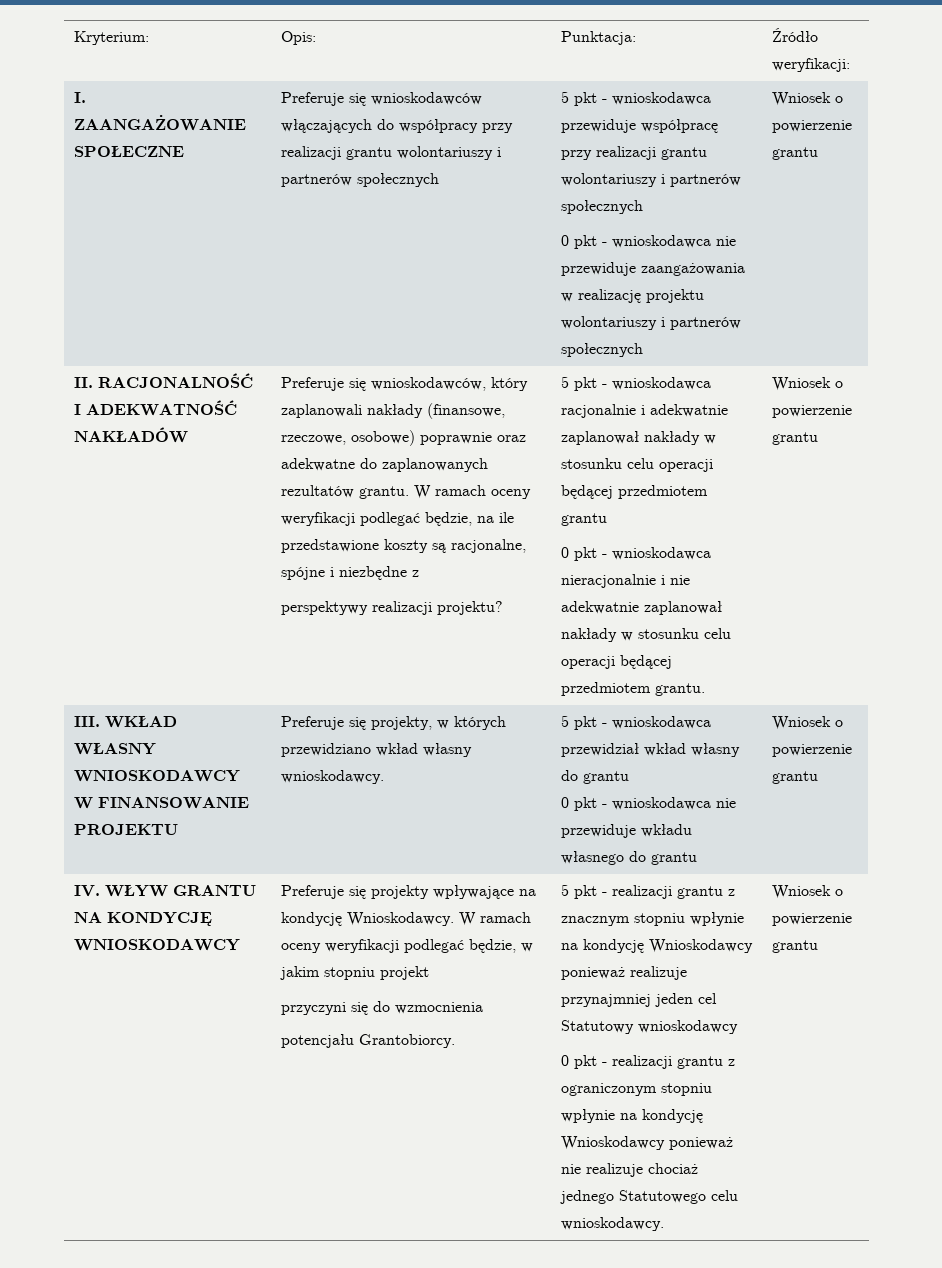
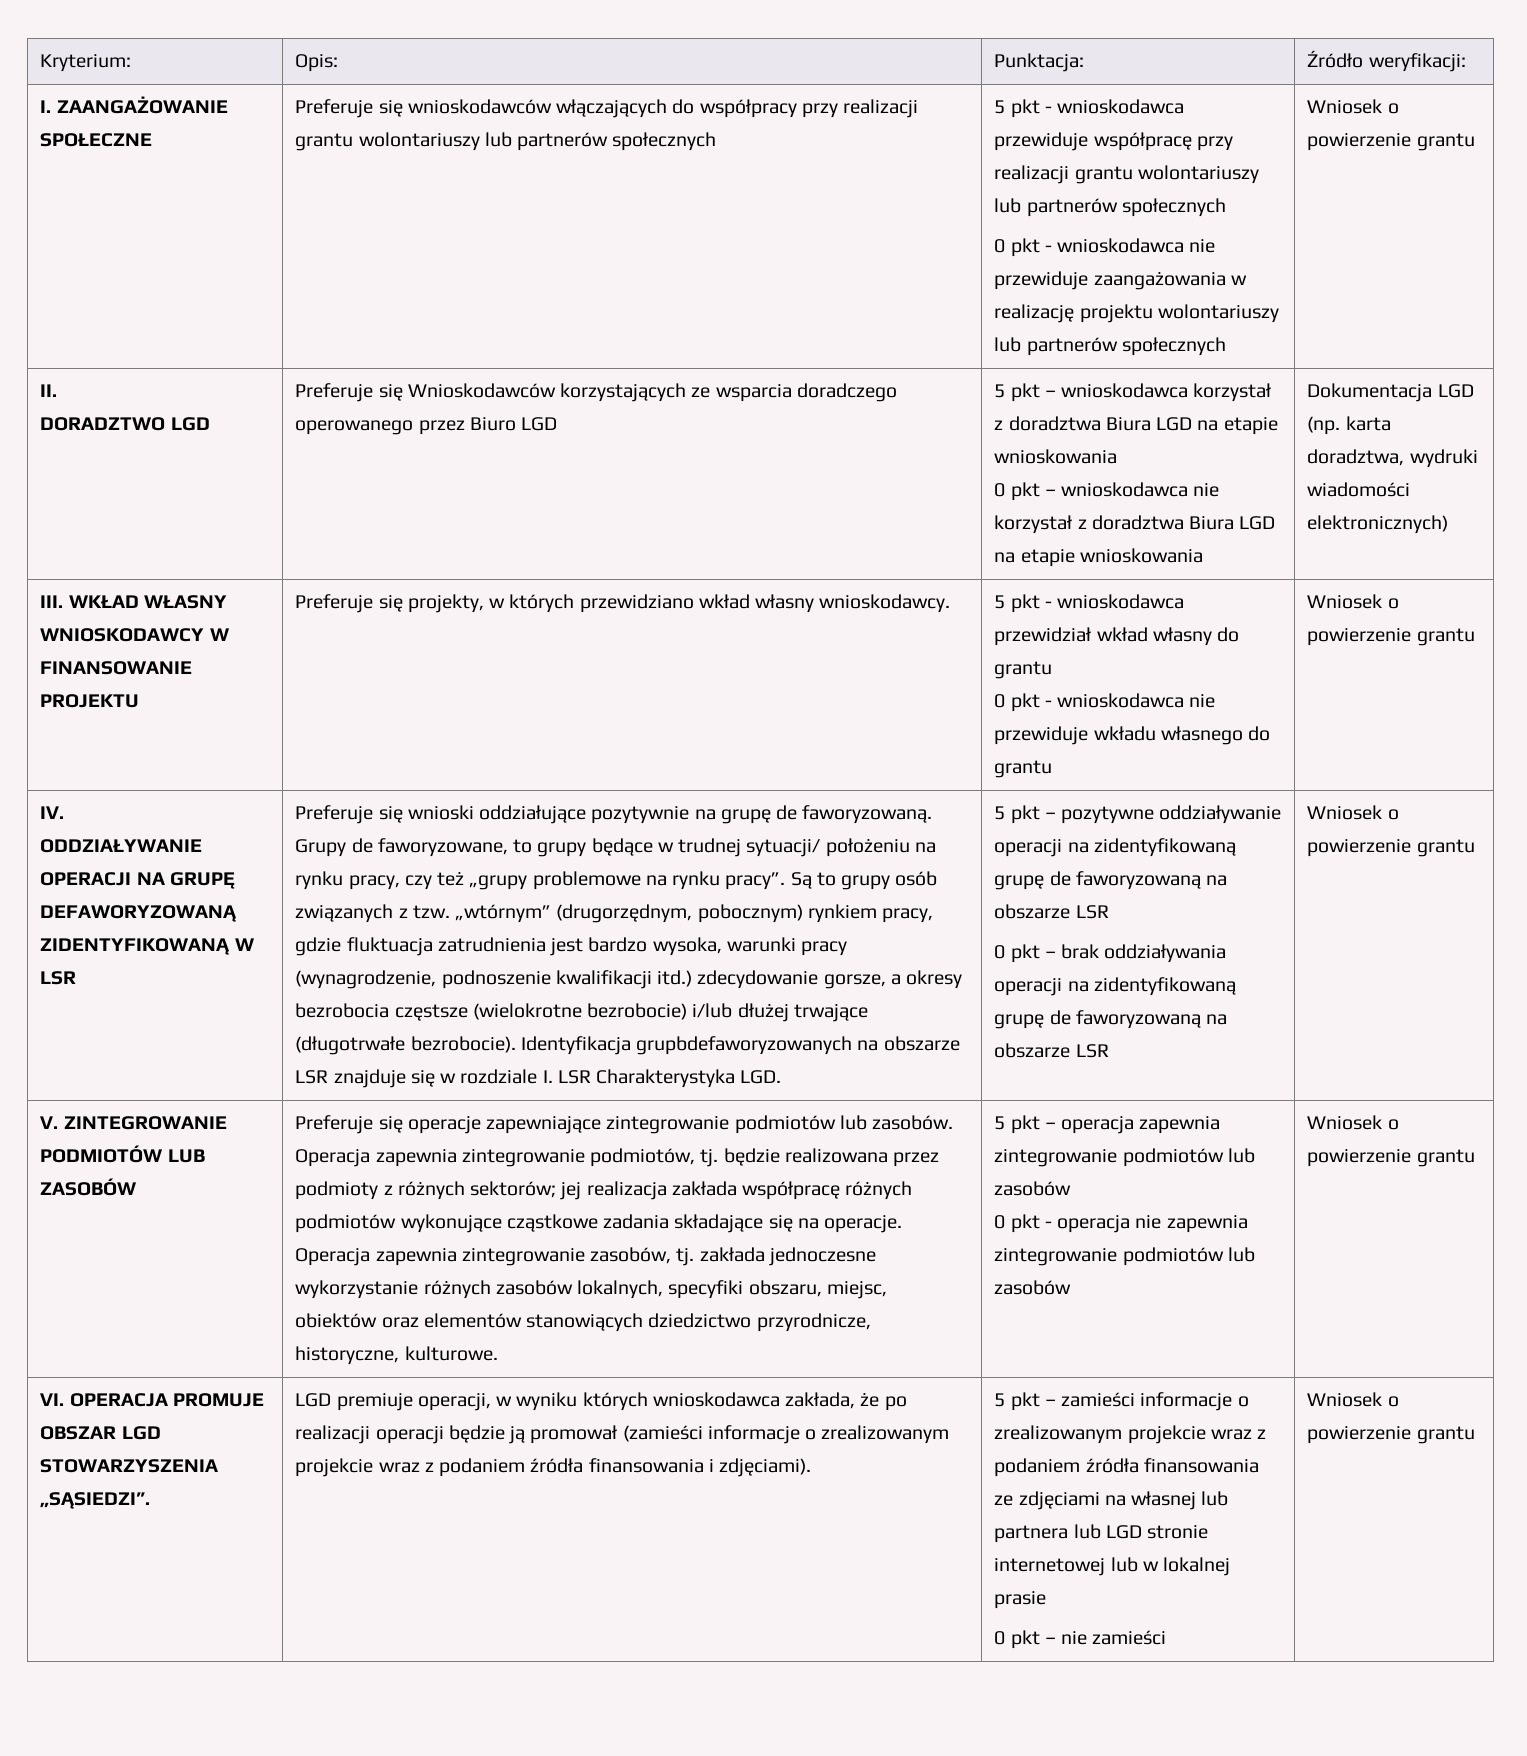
[497,147,502,157] i -> [484,132,512,147] lub
[661,174,666,184] i -> [994,198,1022,213] lub
[661,317,666,327] i -> [994,337,1022,352] lub
[98,373,254,388] [74,400,238,416] [74,427,189,443] [281,377,529,391] [281,403,506,419] [281,430,527,446] [281,458,489,472] [281,485,532,499] [281,512,515,526] [281,539,527,553] [281,566,420,580] [281,601,504,615] [561,376,712,391] [561,404,729,418] [561,431,717,445] [561,458,714,472] [561,485,709,499] [561,513,608,526] [561,547,712,561] [561,574,691,588] [561,601,723,615] [561,628,732,642] [561,655,673,669] [561,682,706,696] [772,377,844,391] [772,405,853,418] [772,432,819,445] RACJONALNOŚĆ I ADEKWATNOŚĆ NAKŁADÓW | Preferuje się wnioskodawców, który zaplanowali nakłady (finansowe, rzeczowe, osobowe) poprawnie oraz adekwatne do zaplanowanych rezultatów grantu. W ramach oceny weryfikacji podlegać będzie, na ile przedstawione koszty są racjonalne, spójne i niezbędne z // perspektywy realizacji projektu? | 5 pkt - wnioskodawca racjonalnie i adekwatnie zaplanował nakłady w stosunku celu operacji będącej przedmiotem grantu // 0 pkt - wnioskodawca nieracjonalnie i nie adekwatnie zaplanował nakłady w stosunku celu operacji będącej przedmiotem grantu. | Wniosek o powierzenie grantu -> [40,417,210,431] [295,383,897,402] [295,417,558,435] [994,383,1272,402] [994,416,1278,435] [994,449,1118,464] [994,482,1220,501] [994,515,1276,534] [994,548,1203,567] [1307,383,1474,402] [1307,416,1391,435] [1307,449,1478,468] [1307,482,1411,497] [1307,515,1449,534] // DORADZTWO LGD | Preferuje się Wnioskodawców korzystających ze wsparcia doradczego operowanego przez Biuro LGD | 5 pkt – wnioskodawca korzystał z doradztwa Biura LGD na etapie wnioskowania // 0 pkt – wnioskodawca nie korzystał z doradztwa Biura LGD na etapie wnioskowania | Dokumentacja LGD (np. karta doradztwa, wydruki wiadomości elektronicznych)
[105,884,257,897] [74,912,213,926] [74,939,241,951] [281,885,537,899] [281,912,532,926] [281,939,534,953] [280,966,430,980] [281,1001,484,1015] [281,1034,456,1048] [561,884,736,899] [561,912,745,926] [561,939,754,953] [561,966,688,980] [561,993,718,1007] [561,1020,739,1034] [561,1055,736,1069] [561,1083,713,1096] [561,1109,704,1123] [561,1136,734,1150] [561,1163,699,1177] [560,1190,739,1204] [561,1217,665,1231] WŁYW GRANTU NA KONDYCJĘ WNIOSKODAWCY | Preferuje się projekty wpływające na kondycję Wnioskodawcy. W ramach oceny weryfikacji podlegać będzie, w jakim stopniu projekt // przyczyni się do wzmocnienia // potencjału Grantobiorcy. | 5 pkt - realizacji grantu z znacznym stopniu wpłynie na kondycję Wnioskodawcy ponieważ realizuje przynajmniej jeden cel Statutowy wnioskodawcy // 0 pkt - realizacji grantu z ograniczonym stopniu wpłynie na kondycję Wnioskodawcy ponieważ nie realizuje chociaż jednego Statutowego celu wnioskodawcy. -> [40,839,203,853] [40,872,235,889] [40,905,237,922] [40,938,255,955] [40,971,77,985] [295,805,933,824] [295,838,936,857] [295,871,938,890] [295,904,934,923] [295,937,848,956] [295,970,963,989] [295,1003,868,1022] [295,1036,960,1055] [295,1069,782,1088] [994,805,1282,824] [994,838,1236,857] [994,871,1228,890] [994,904,1109,919] [994,944,1227,963] [994,977,1236,996] [994,1010,1228,1029] [994,1043,1109,1058] [1307,805,1399,820] [1307,839,1475,857] [40,1116,227,1130] [40,1145,205,1163] [40,1178,138,1196] [295,1115,954,1134] [295,1148,940,1167] [295,1181,913,1200] [295,1214,903,1233] [295,1247,876,1266] [295,1280,887,1299] [295,1313,871,1332] [295,1346,498,1365] [994,1115,1221,1134] [994,1148,1255,1167] [994,1181,1072,1196] [994,1214,1248,1233] [994,1247,1255,1266] [994,1280,1072,1295] [1307,1115,1399,1130] [1307,1149,1475,1167] [40,1393,264,1407] [40,1426,161,1440] [40,1459,219,1473] [40,1492,151,1509] [295,1392,907,1411] [295,1425,950,1444] [295,1458,812,1477] [994,1392,1249,1411] [994,1425,1267,1444] [994,1458,1259,1477] [994,1491,1229,1510] [994,1524,1209,1543] [994,1557,1231,1576] [994,1591,1047,1609] [994,1630,1167,1649] // ODDZIAŁYWANIE OPERACJI NA GRUPĘ DEFAWORYZOWANĄ ZIDENTYFIKOWANĄ W LSR | Preferuje się wnioski oddziałujące pozytywnie na grupę de faworyzowaną. Grupy de faworyzowane, to grupy będące w trudnej sytuacji/ położeniu na rynku pracy, czy też „grupy problemowe na rynku pracy”. Są to grupy osób związanych z tzw. „wtórnym” (drugorzędnym, pobocznym) rynkiem pracy, gdzie fluktuacja zatrudnienia jest bardzo wysoka, warunki pracy (wynagrodzenie, podnoszenie kwalifikacji itd.) zdecydowanie gorsze, a okresy bezrobocia częstsze (wielokrotne bezrobocie) i/lub dłużej trwające (długotrwałe bezrobocie). Identyfikacja grupbdefaworyzowanych na obszarze LSR znajduje się w rozdziale I. LSR Charakterystyka LGD. | 5 pkt – pozytywne oddziaływanie operacji na zidentyfikowaną grupę de faworyzowaną na obszarze LSR // 0 pkt – brak oddziaływania operacji na zidentyfikowaną grupę de faworyzowaną na obszarze LSR | Wniosek o powierzenie grantu // V. ZINTEGROWANIE PODMIOTÓW LUB ZASOBÓW | Preferuje się operacje zapewniające zintegrowanie podmiotów lub zasobów. Operacja zapewnia zintegrowanie podmiotów, tj. będzie realizowana przez podmioty z różnych sektorów; jej realizacja zakłada współpracę różnych podmiotów wykonujące cząstkowe zadania składające się na operacje. Operacja zapewnia zintegrowanie zasobów, tj. zakłada jednoczesne wykorzystanie różnych zasobów lokalnych, specyfiki obszaru, miejsc, obiektów oraz elementów stanowiących dziedzictwo przyrodnicze, historyczne, kulturowe. | 5 pkt – operacja zapewnia zintegrowanie podmiotów lub zasobów // 0 pkt - operacja nie zapewnia zintegrowanie podmiotów lub zasobów | Wniosek o powierzenie grantu // VI. OPERACJA PROMUJE OBSZAR LGD STOWARZYSZENIA „SĄSIEDZI”. | LGD premiuje operacji, w wyniku których wnioskodawca zakłada, że po realizacji operacji będzie ją promował (zamieści informacje o zrealizowanym projekcie wraz z podaniem źródła finansowania i zdjęciami). | 5 pkt – zamieści informacje o zrealizowanym projekcie wraz z podaniem źródła finansowania ze zdjęciami na własnej lub partnera lub LGD stronie internetowej lub w lokalnej prasie // 0 pkt – nie zamieści

